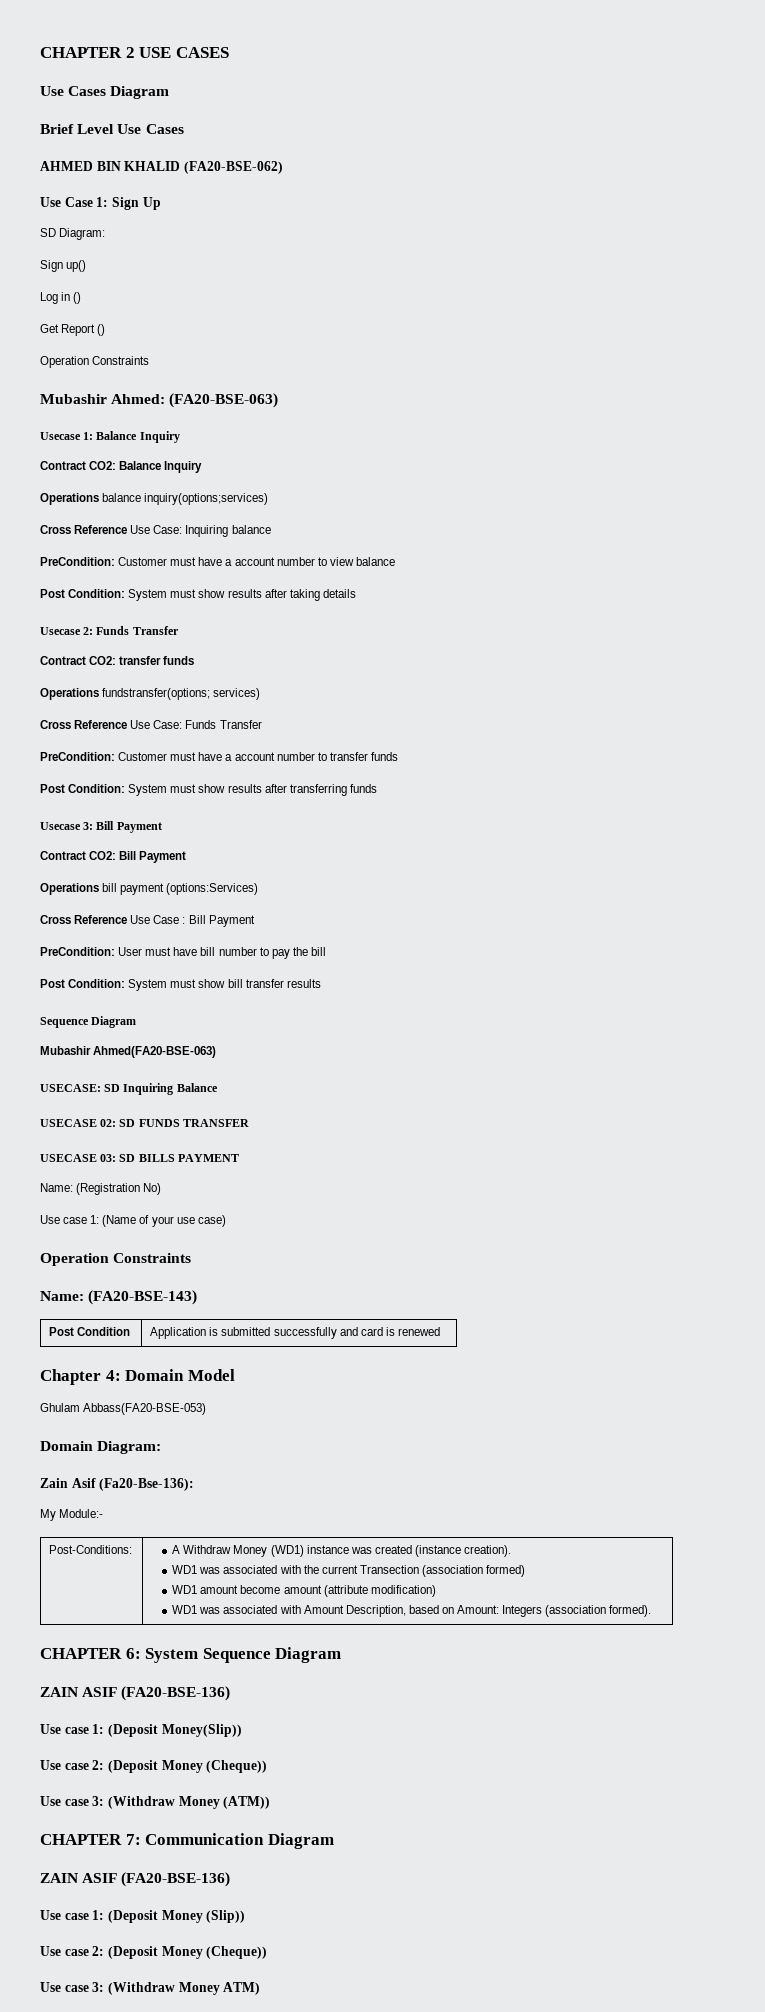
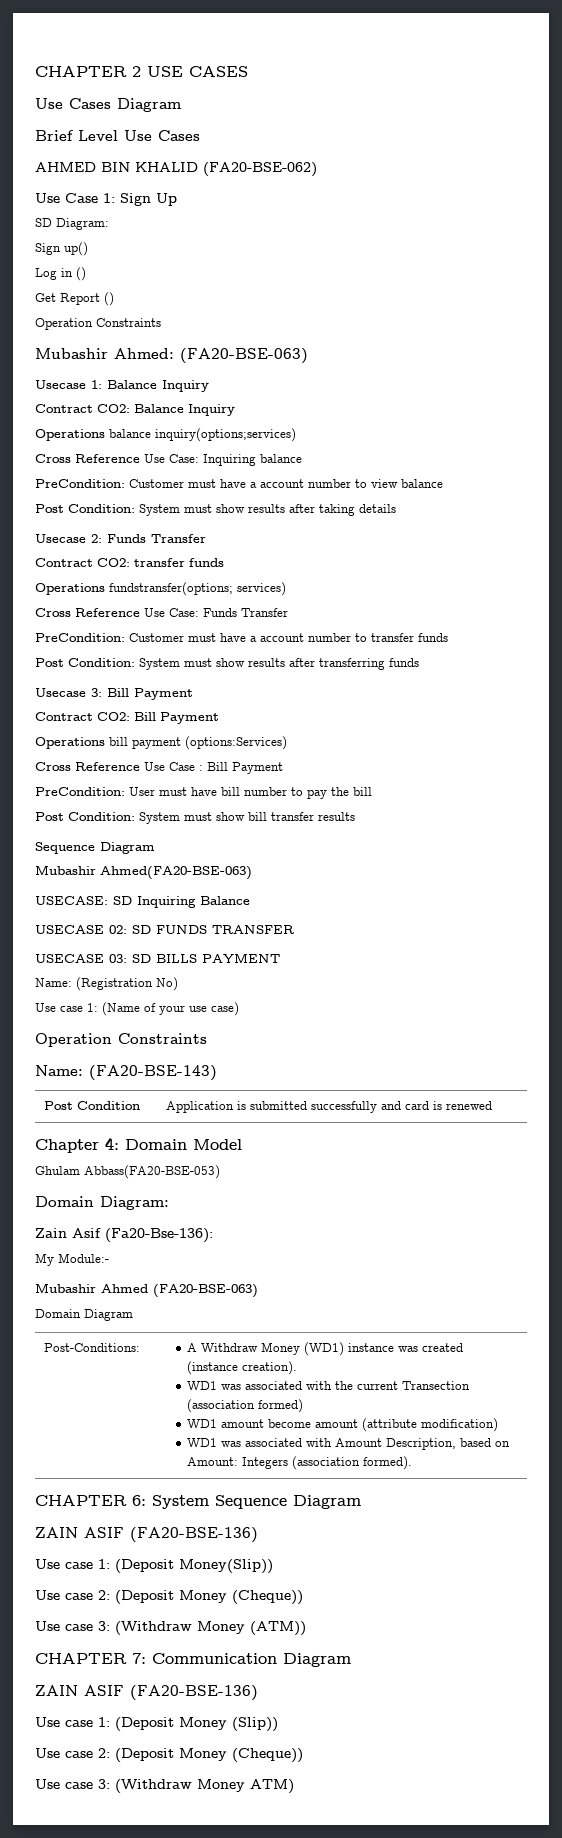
(104, 1513) none -> [35,1283,258,1298] [35,1309,133,1321] // Mubashir Ahmed (FA20-BSE-063) // Domain Diagram

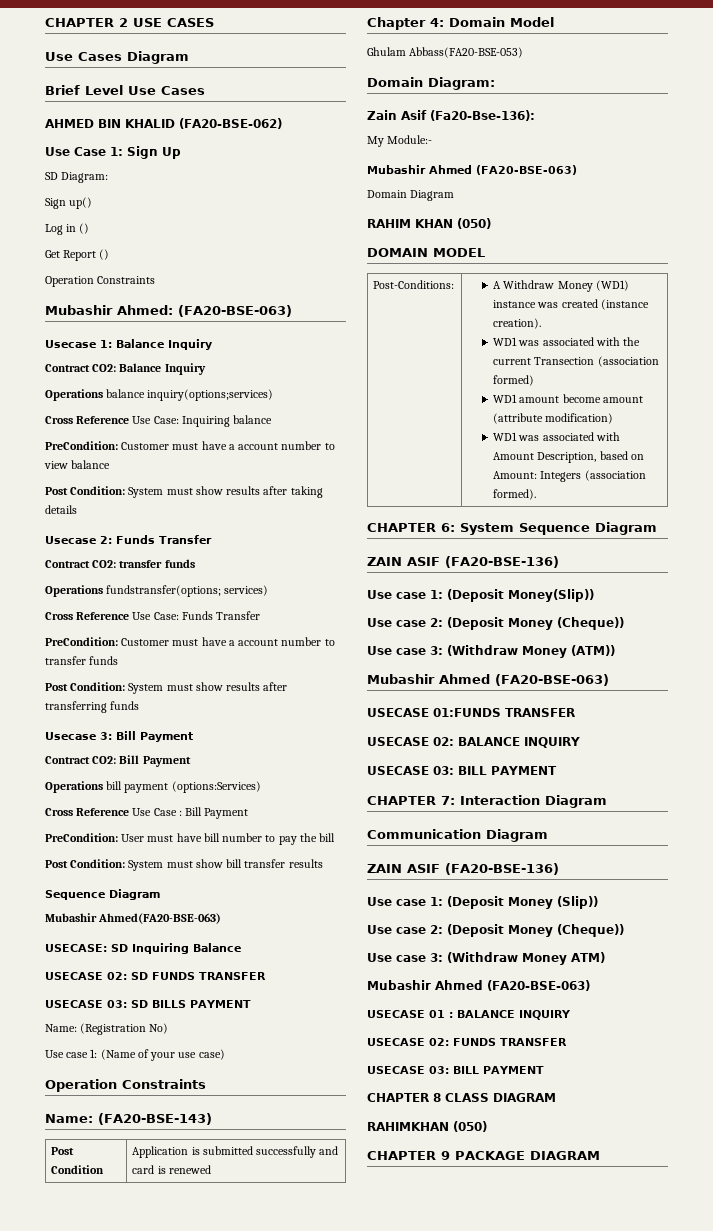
(133, 1315) none -> [367,218,491,229] [367,248,485,257] // RAHIM KHAN (050) // DOMAIN MODEL
(306, 1628) none -> [367,674,609,686] [367,708,575,717] [367,737,580,748] [367,766,557,775] // Mubashir Ahmed (FA20-BSE-063) // USECASE 01:FUNDS TRANSFER // USECASE 02: BALANCE INQUIRY // USECASE 03: BILL PAYMENT
(146, 1658) none -> [460,795,607,808] Interaction Diagram //
(294, 1786) none -> [367,980,590,991] [367,1010,571,1020] [367,1038,567,1046] [367,1066,544,1074] [367,1093,556,1102] [367,1121,487,1132] [367,1151,600,1160] // Mubashir Ahmed (FA20-BSE-063) // USECASE 01 : BALANCE INQUIRY // USECASE 02: FUNDS TRANSFER // USECASE 03: BILL PAYMENT // CHAPTER 8 CLASS DIAGRAM // RAHIMKHAN (050) // CHAPTER 9 PACKAGE DIAGRAM

